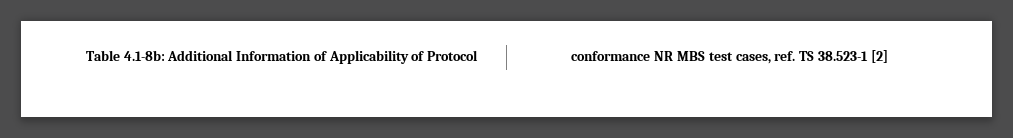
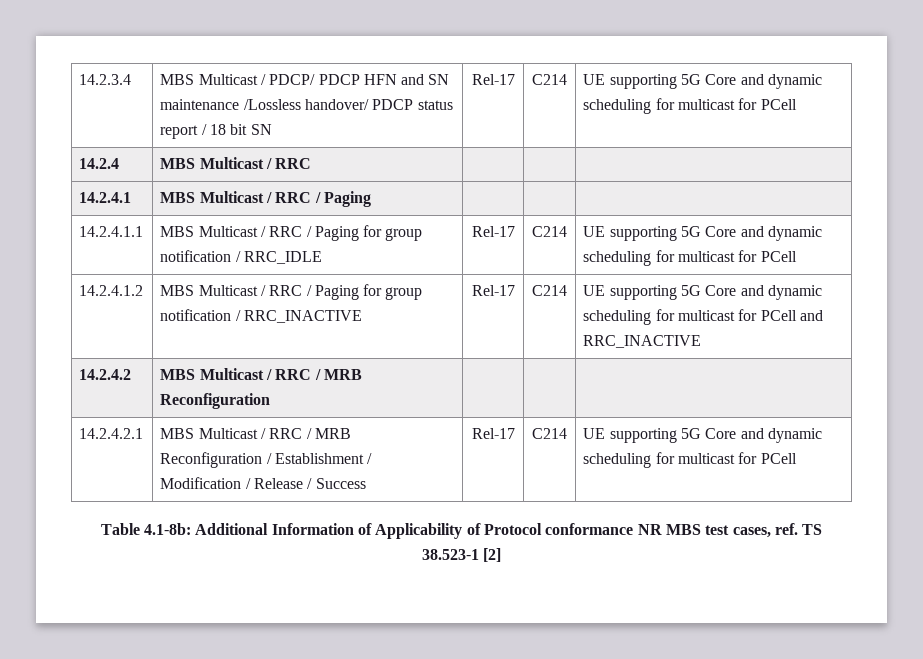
(85, 55) none -> [79,74,132,85] [160,74,450,85] [160,99,453,110] [160,124,272,139] [471,74,515,85] [532,74,567,85] [583,74,822,89] [583,98,797,114] [79,158,120,169] [160,157,312,169] [79,192,132,203] [160,191,371,207] [79,226,144,237] [160,225,423,241] [160,250,322,264] [471,226,515,237] [532,226,567,237] [583,226,822,241] [583,250,797,266] [79,285,144,296] [160,284,423,300] [160,309,362,323] [471,285,515,296] [532,285,567,296] [583,285,822,300] [583,309,823,325] [583,335,702,348] [79,369,132,380] [160,368,362,380] [160,393,271,409] [79,428,144,439] [160,428,351,439] [160,452,373,468] [160,477,366,489] [471,428,515,439] [532,428,567,439] [583,428,822,443] [583,452,797,468] 14.2.3.4 | MBS Multicast / PDCP/ PDCP HFN and SN maintenance /Lossless handover/ PDCP status report / 18 bit SN | Rel-17 | C214 | UE supporting 5G Core and dynamic scheduling for multicast for PCell // 14.2.4 | MBS Multicast / RRC | | | // 14.2.4.1 | MBS Multicast / RRC / Paging | | | // 14.2.4.1.1 | MBS Multicast / RRC / Paging for group notification / RRC_IDLE | Rel-17 | C214 | UE supporting 5G Core and dynamic scheduling for multicast for PCell // 14.2.4.1.2 | MBS Multicast / RRC / Paging for group notification / RRC_INACTIVE | Rel-17 | C214 | UE supporting 5G Core and dynamic scheduling for multicast for PCell and RRC_INACTIVE // 14.2.4.2 | MBS Multicast / RRC / MRB Reconfiguration | | | // 14.2.4.2.1 | MBS Multicast / RRC / MRB Reconfiguration / Establishment / Modification / Release / Success | Rel-17 | C214 | UE supporting 5G Core and dynamic scheduling for multicast for PCell //

